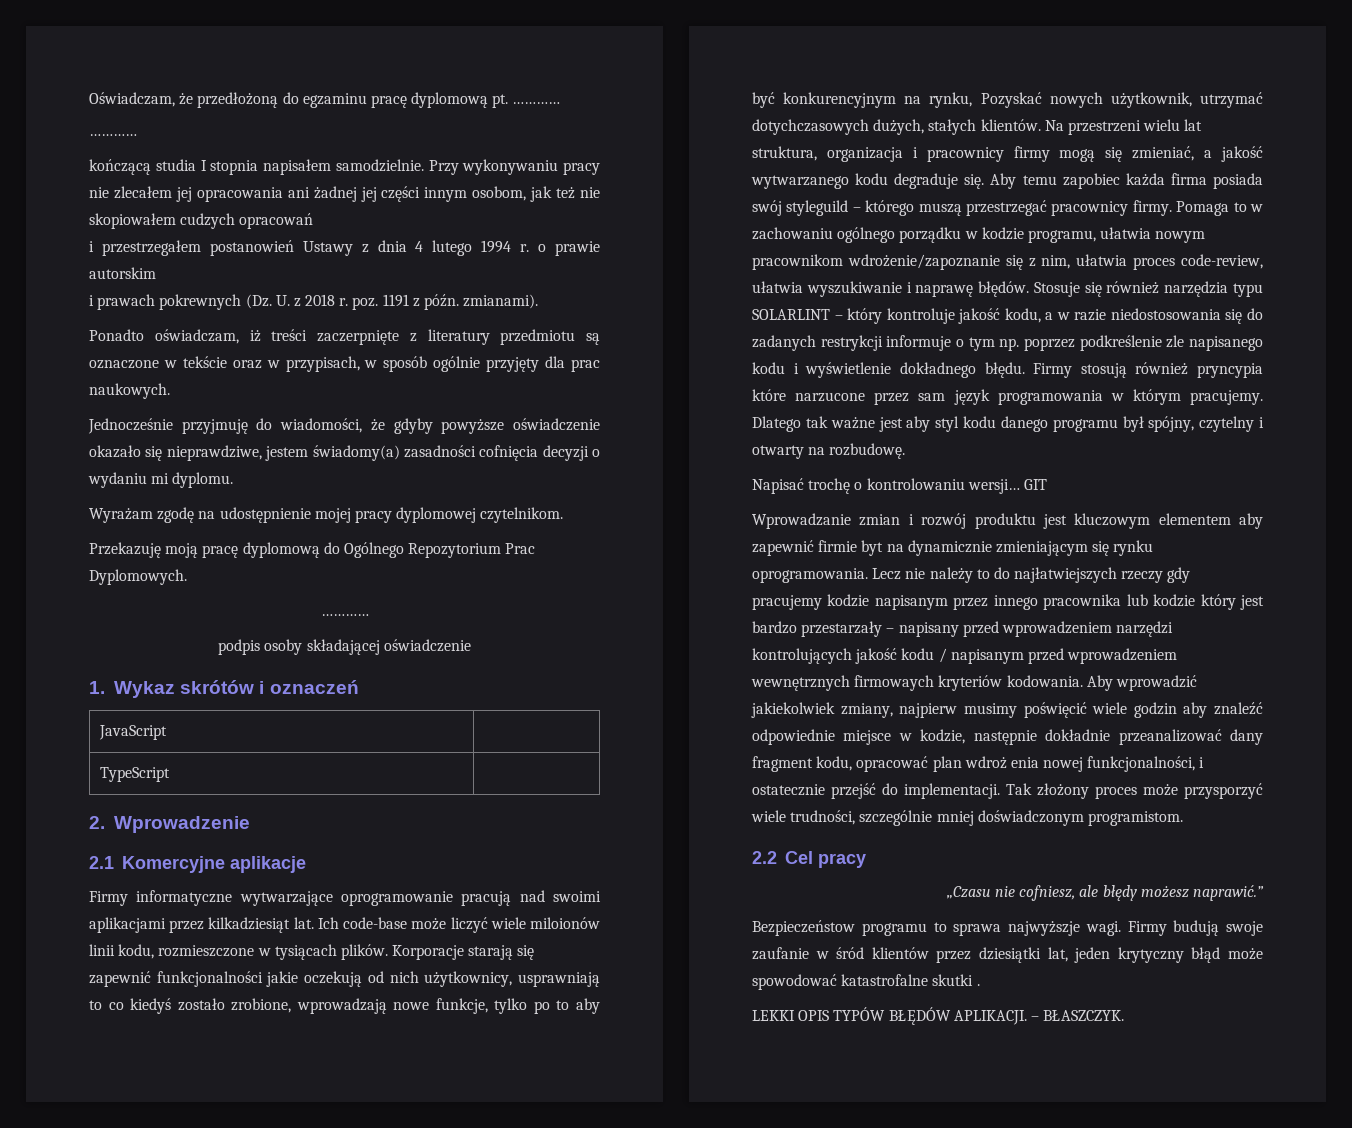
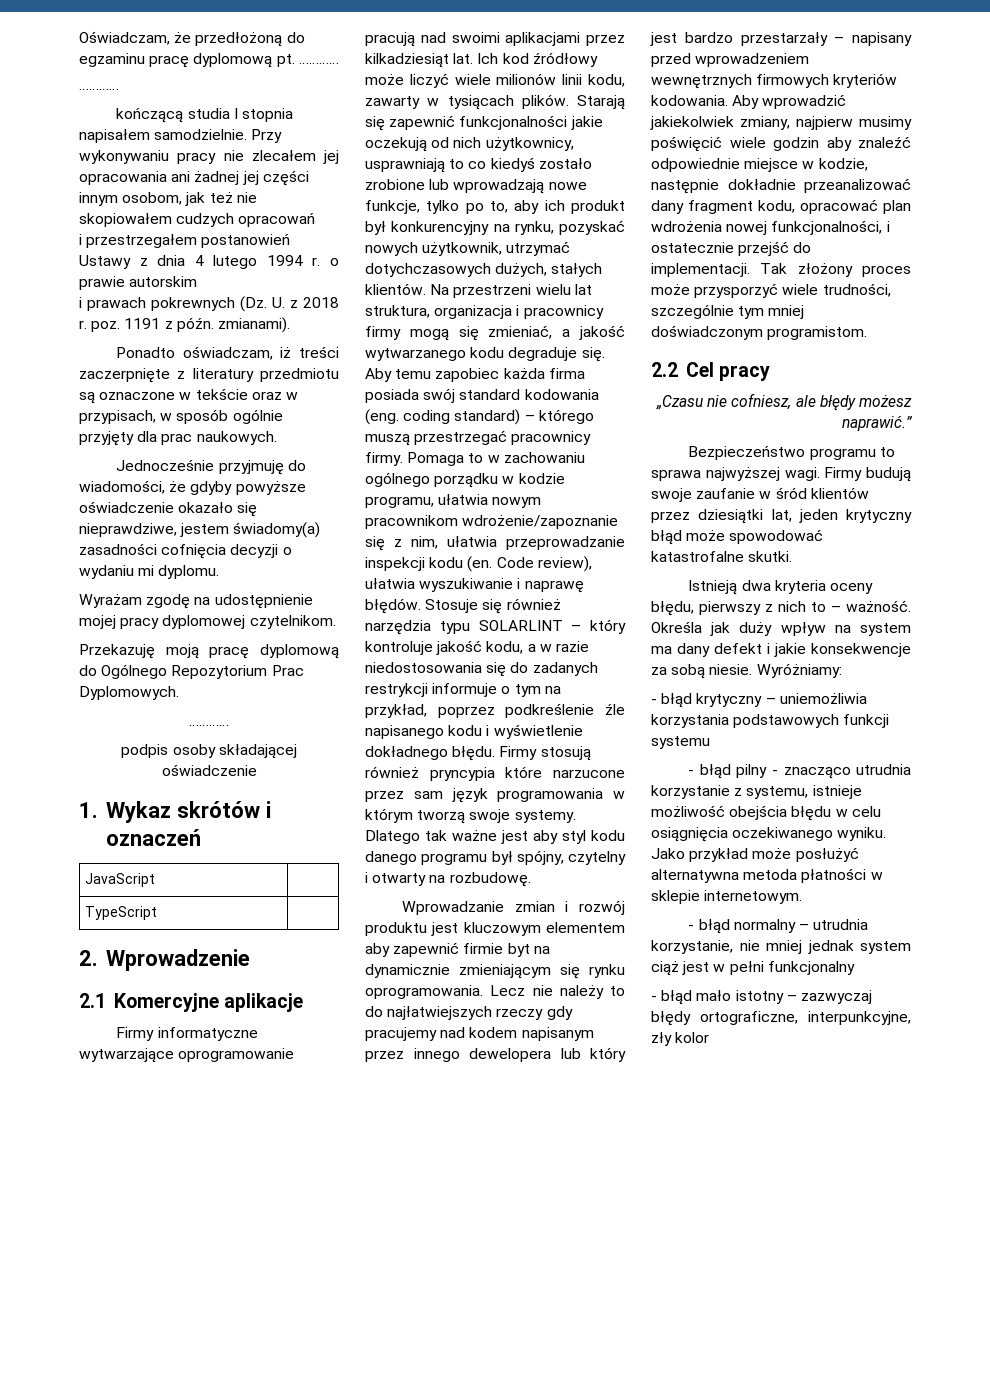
[343,917,408,929] code-base -> [502,52,598,67] kod źródłowy
[530,917,600,929] miloionów -> [496,73,557,85] milionów
[158,945,255,957] rozmieszczone -> [365,96,420,109] zawarty
[392,945,514,960] Korporacje starają -> [577,95,625,110] Starają
[231,998,292,1013] zrobione, -> [365,179,450,190] zrobione lub
[556,998,600,1014] [752,92,897,108] to aby być konkurencyjnym -> [490,200,625,214] [365,221,490,235] to, aby ich produkt był konkurencyjny
[980,92,1042,108] Pozyskać -> [559,220,625,235] pozyskać
[786,200,849,216] styleguild -> [459,389,599,400] [365,409,521,425] standard kodowania (eng. coding standard)
[1133,254,1263,270] proces code-review, -> [506,536,625,550] [365,556,592,572] przeprowadzanie inspekcji kodu (en. Code review),
[999,338,1020,351] np. -> [544,686,561,694] [365,704,427,718] na przykład,
[1166,335,1185,348] zle -> [605,704,625,715] źle
[1190,390,1263,405] pracujemy. -> [417,809,576,824] tworzą swoje systemy.
[752,478,1047,494] // Napisać trochę o kontrolowaniu wersji… GIT -> (531, 879) none
[827,594,870,607] kodzie -> [440,1027,518,1038] nad kodem
[1043,594,1196,610] pracownika lub kodzie -> [469,1048,581,1062] dewelopera lub
[1116,621,1174,637] [752,648,1178,664] [751,675,935,691] narzędzi kontrolujących jakość kodu / napisanym przed wprowadzeniem wewnętrznych firmowaych -> [651,74,830,89] wewnętrznych firmowych
[964,756,1039,769] wdroż enia -> [651,221,722,232] wdrożenia
(933, 818) none -> [738,306,765,319] tym
[752,920,855,936] Bezpieczeństow -> [688,446,806,460] Bezpieczeństwo
[1008,921,1080,936] najwyższje -> [705,467,780,481] najwyższej
[932,974,980,986] [752,1007,1125,1025] skutki . // LEKKI OPIS TYPÓW BŁĘDÓW APLIKACJI. – BŁASZCZYK. -> [748,551,793,562] [688,580,874,595] [651,600,911,616] [651,621,911,636] [651,643,911,657] [651,663,842,679] [651,693,867,708] [651,714,890,728] [651,736,710,749] [688,764,911,779] [651,785,862,799] [651,805,881,821] [651,827,887,842] [651,847,859,862] [651,868,883,883] [651,890,803,904] [688,919,869,934] [651,940,911,954] [651,961,855,976] [651,990,872,1005] [651,1011,911,1026] [651,1032,710,1046] skutki. // Istnieją dwa kryteria oceny błędu, pierwszy z nich to – ważność. Określa jak duży wpływ na system ma dany defekt i jakie konsekwencje za sobą niesie. Wyróżniamy: // - błąd krytyczny – uniemożliwia korzystania podstawowych funkcji systemu // - błąd pilny - znacząco utrudnia korzystanie z systemu, istnieje możliwość obejścia błędu w celu osiągnięcia oczekiwanego wyniku. Jako przykład może posłużyć alternatywna metoda płatności w sklepie internetowym. // - błąd normalny – utrudnia korzystanie, nie mniej jednak system ciąż jest w pełni funkcjonalny // - błąd mało istotny – zazwyczaj błędy ortograficzne, interpunkcyjne, zły kolor

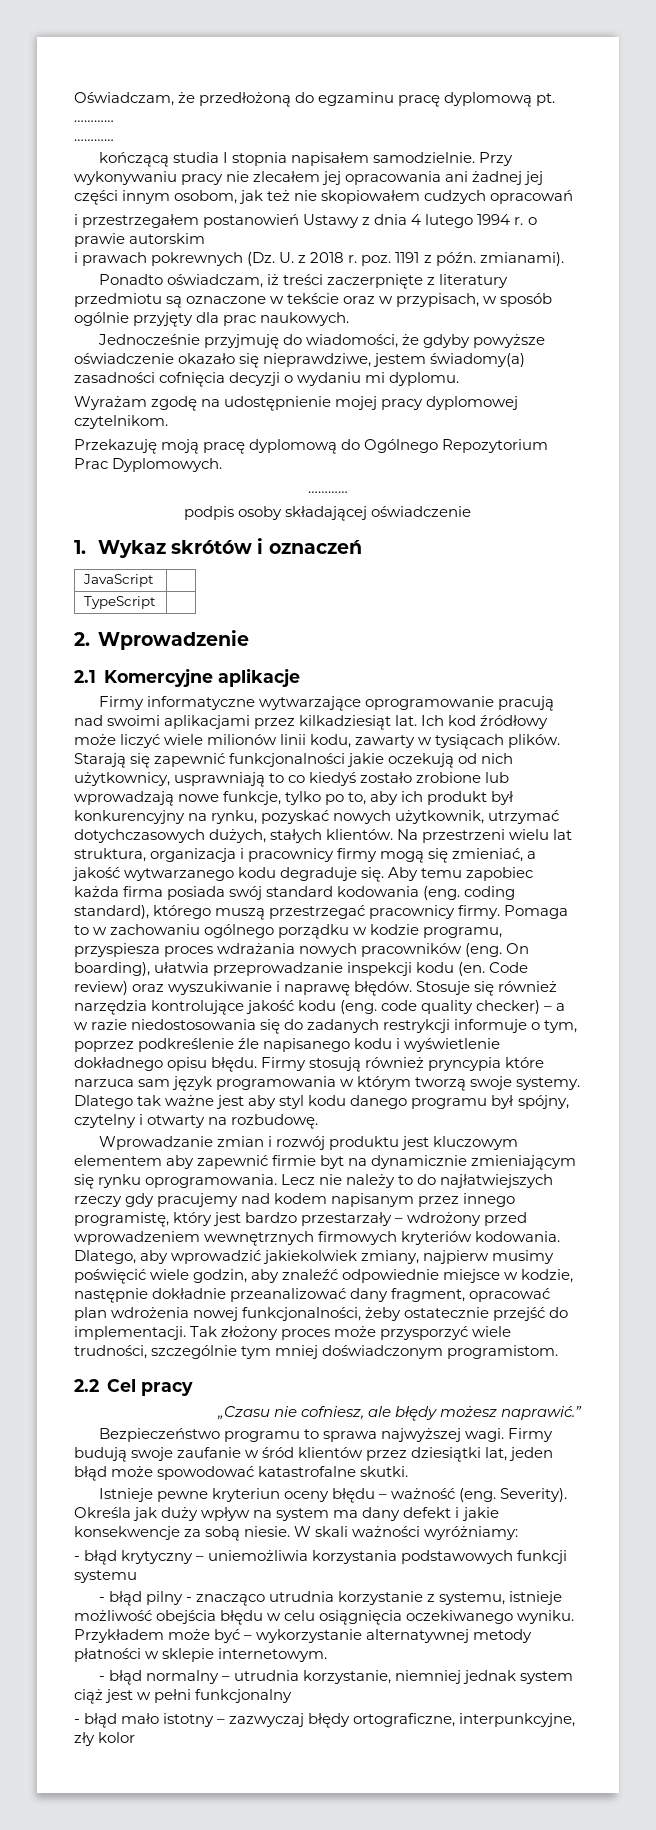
[454,409,535,425] standard) – -> [74,905,149,919] standard),
[438,494,542,508] [365,515,619,529] [365,536,438,551] ułatwia nowym pracownikom wdrożenie/zapoznanie się z nim, -> [74,943,530,957] [74,962,150,976] przyspiesza proces wdrażania nowych pracowników (eng. On boarding),
[537,556,592,572] [365,578,415,589] review), ułatwia -> [74,981,165,995] review) oraz
[439,619,626,634] [365,640,524,655] typu SOLARLINT – który kontroluje jakość kodu, -> [151,1000,553,1015] kontrolujące jakość kodu (eng. code quality checker) –
[514,684,561,697] [365,704,427,718] tym na przykład, -> [544,1020,578,1033] tym,
(448, 753) none -> [167,1057,208,1071] opisu
[553,769,625,778] [365,790,404,802] narzucone przez -> [74,1079,134,1087] narzuca
[469,1048,581,1062] dewelopera lub -> [74,1212,169,1227] programistę,
[852,32,912,46] napisany -> [407,1212,482,1226] wdrożony
[732,95,760,109] Aby -> [74,1250,169,1264] Dlatego, aby
[773,137,819,151] godzin -> [193,1269,248,1283] godzin,
[688,200,795,214] fragment kodu, -> [391,1288,466,1302] fragment,
[886,221,890,232] i -> [365,1307,402,1321] żeby
[846,509,912,523] krytyczny -> (554, 1454) none
[688,580,874,595] [651,600,911,616] Istnieją dwa kryteria oceny błędu, pierwszy z nich to – ważność. -> [98,1488,567,1503] Istnieje pewne kryteriun oceny błędu – ważność (eng. Severity).
[756,663,842,678] Wyróżniamy: -> [294,1526,519,1540] W skali ważności wyróżniamy:
[651,847,859,862] [651,869,798,883] Jako przykład może posłużyć alternatywna metoda -> [74,1629,533,1643] Przykładem może być – wykorzystanie alternatywnej metody
[739,940,802,954] nie mniej -> [394,1670,461,1684] niemniej

